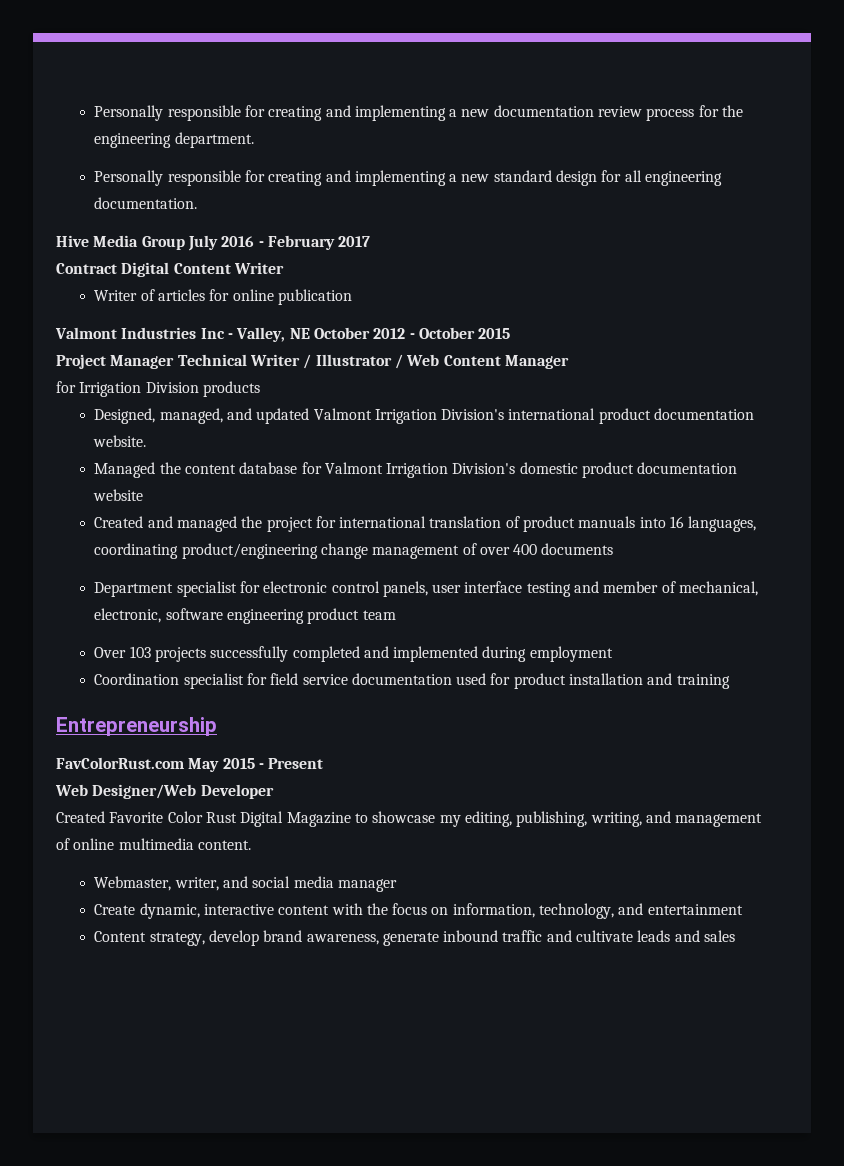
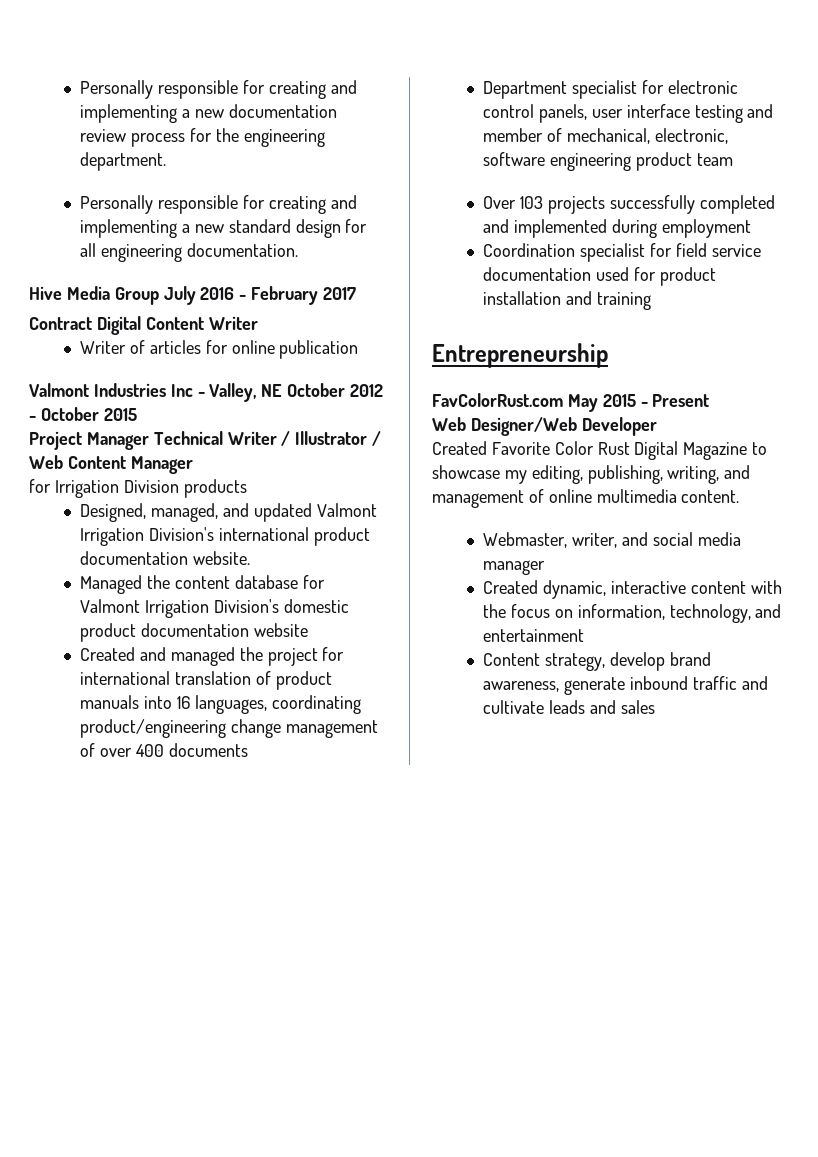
[94,904,136,915] Create -> [483,580,539,594] Created

